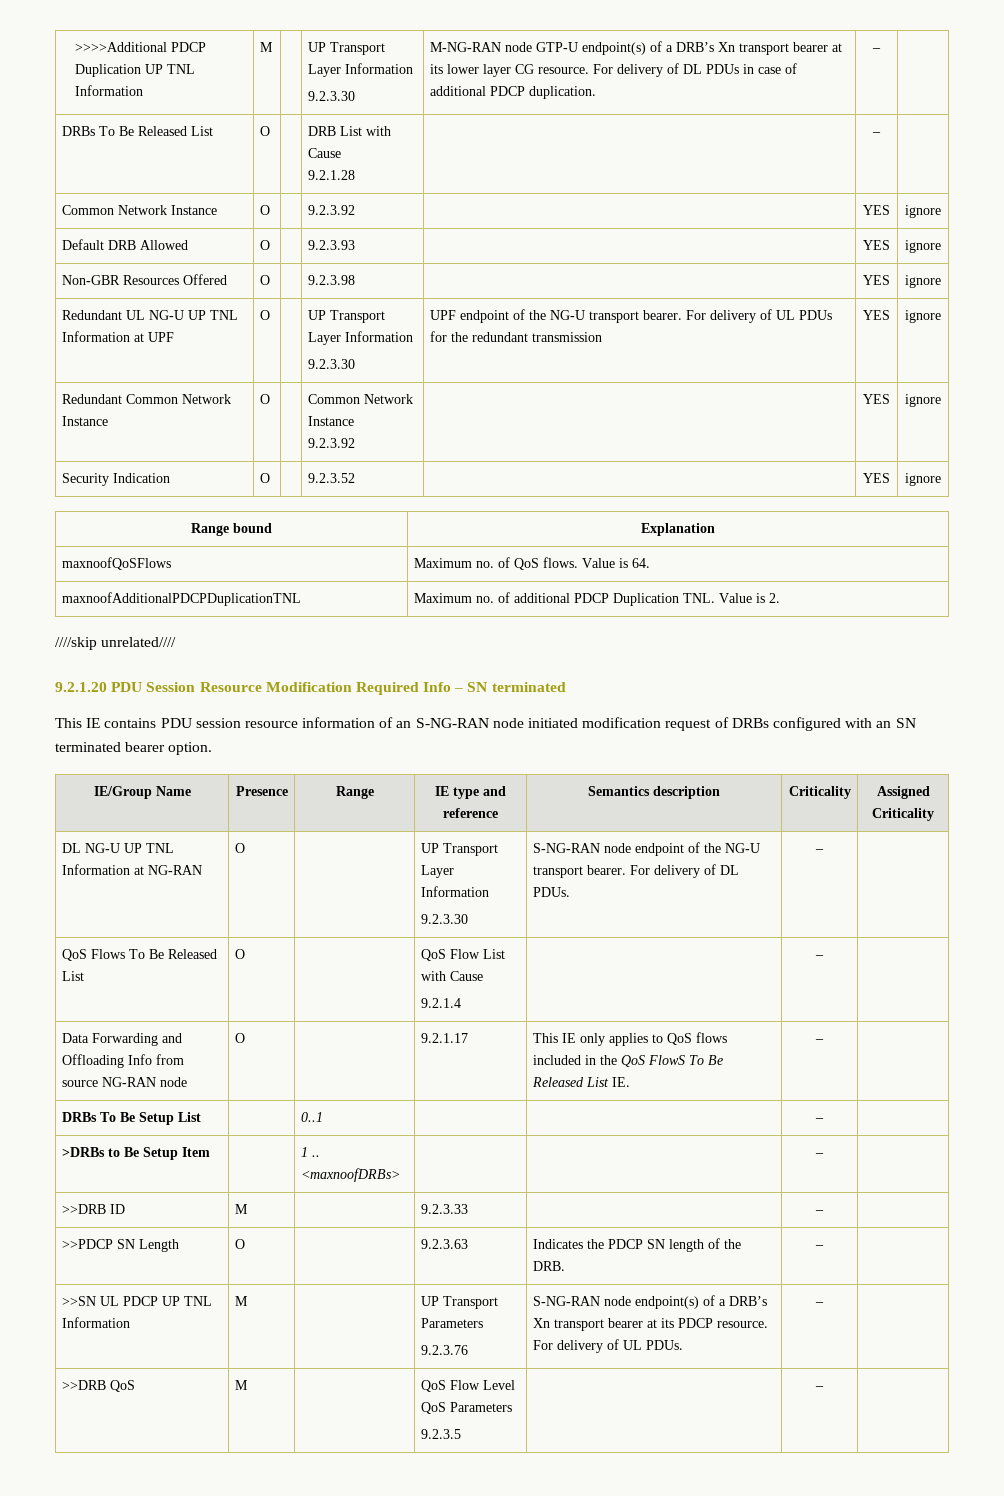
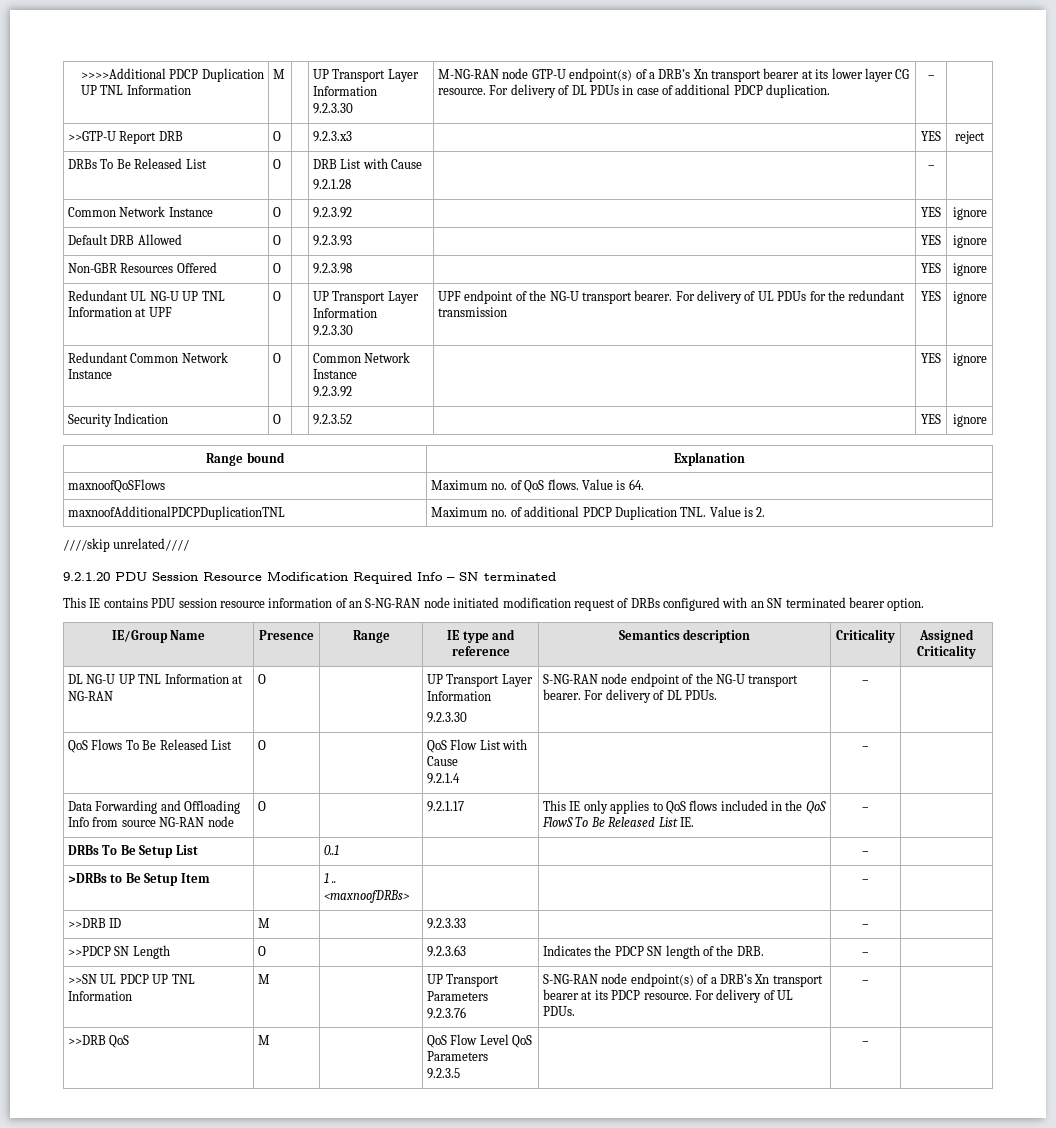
(881, 50) none -> [68,131,183,144] [273,131,282,141] [313,131,353,142] [921,131,941,141] [955,131,985,144] // >>GTP-U Report DRB | O | | 9.2.3.x3 | | YES | reject

